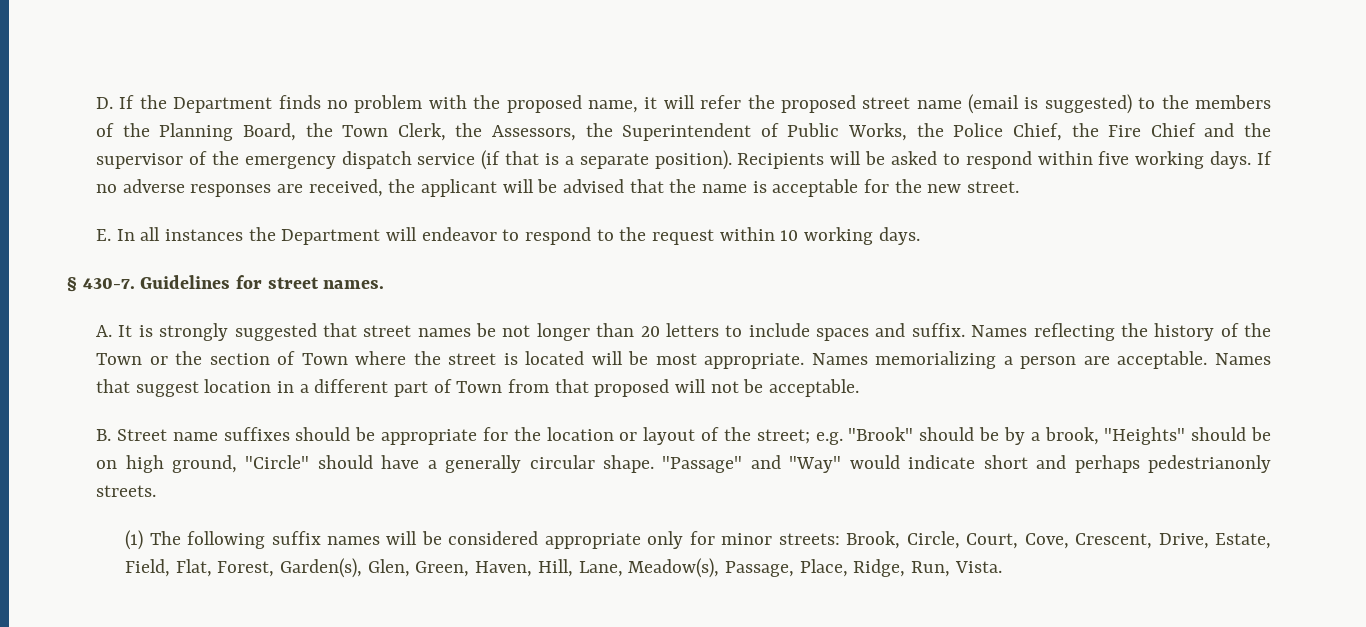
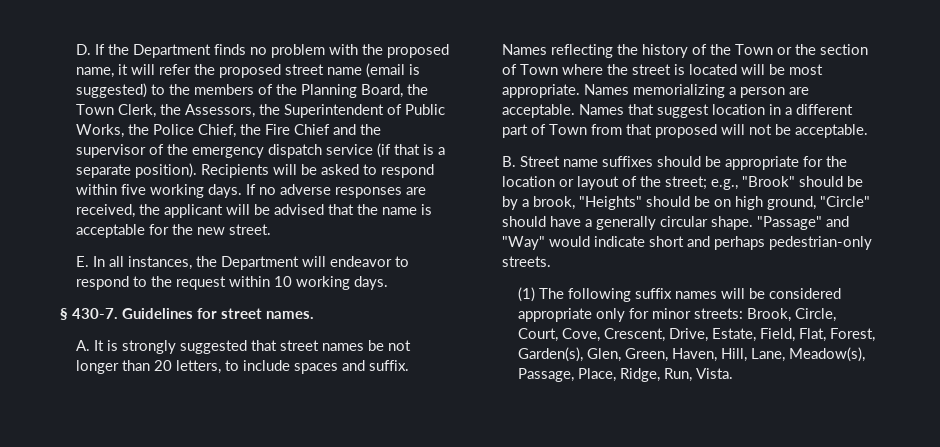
[165,229,244,241] instances -> [128,256,193,270] instances,
[665,323,719,337] letters -> [176,360,222,374] letters,
[815,432,843,445] e.g. -> [711,179,739,190] e.g.,
[1148,455,1271,473] pedestrianonly -> [769,236,873,250] pedestrian-only

